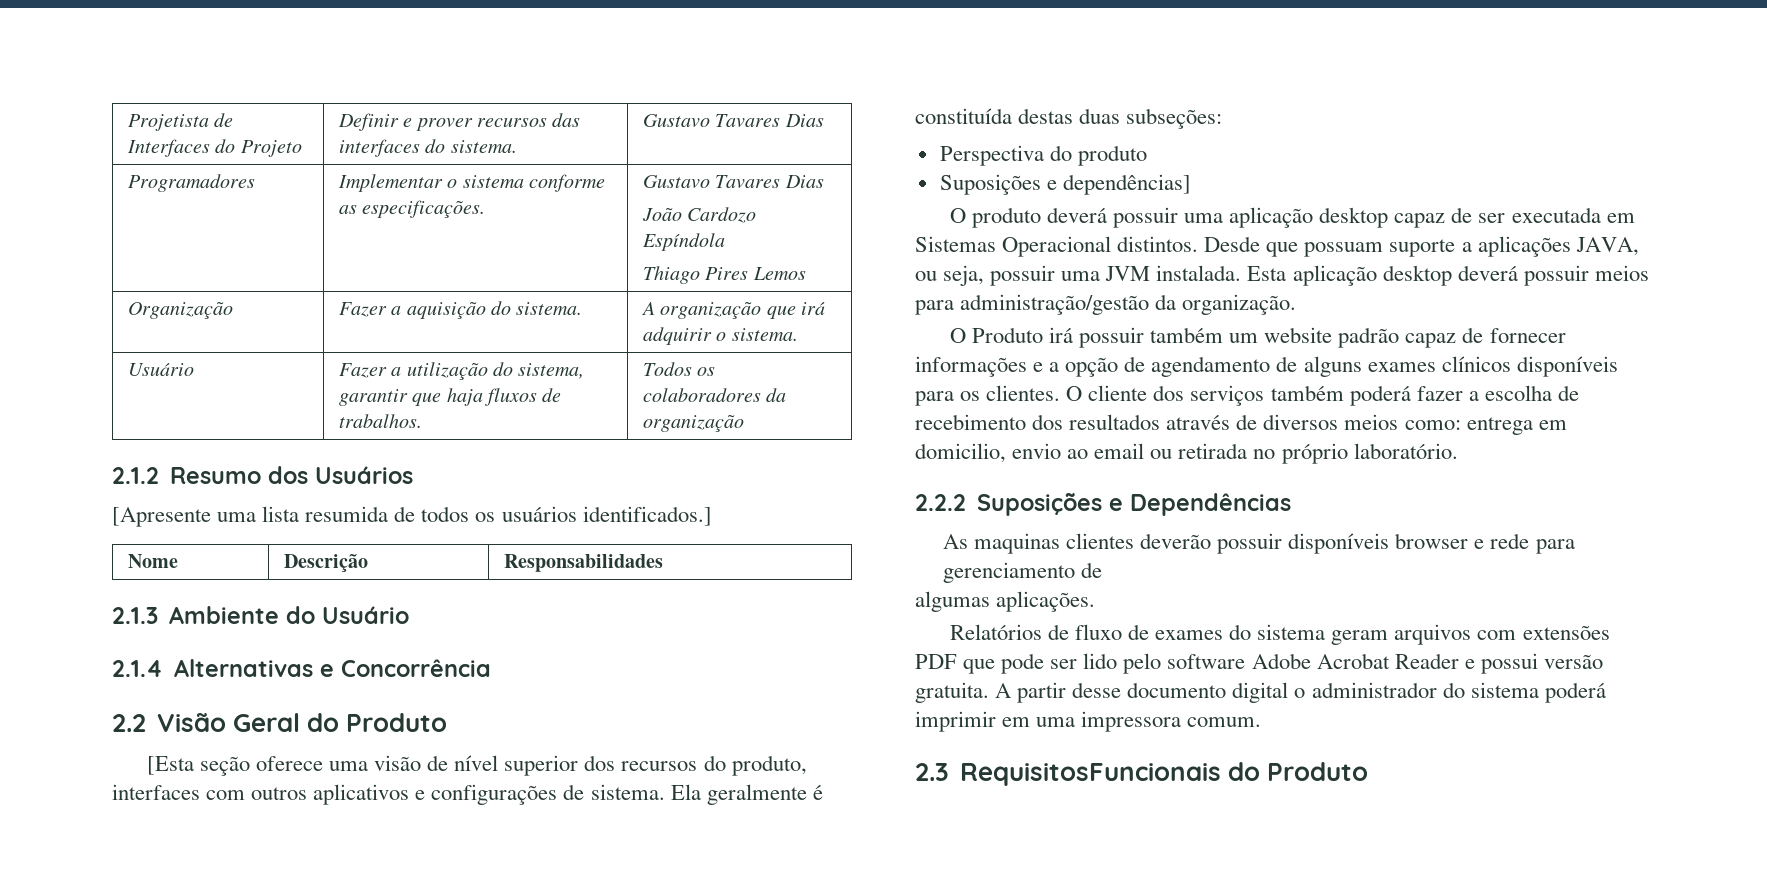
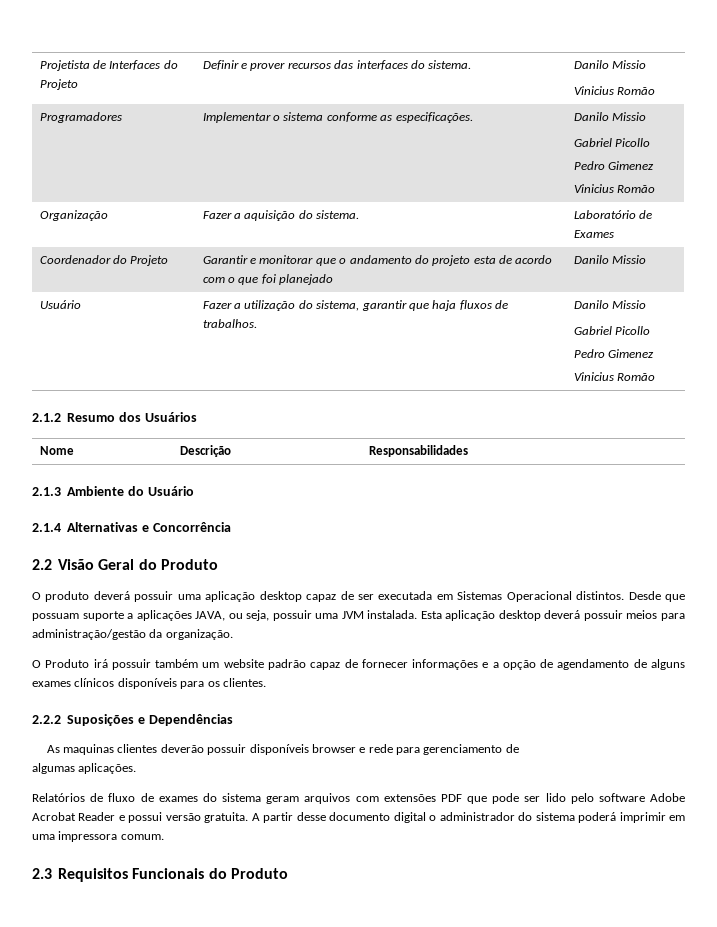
[642,114,824,127] Gustavo Tavares Dias -> [573,60,647,69] [573,86,656,95] Danilo Missio // Vinicius Romão
[642,175,824,188] [641,207,757,223] [641,233,725,251] [642,266,806,284] Gustavo Tavares Dias // João Cardozo Espíndola // Thiago Pires Lemos -> [573,112,647,121] [573,138,651,147] [573,161,655,170] [573,184,656,193] Danilo Missio // Gabriel Picollo // Pedro Gimenez // Vinicius Romão
[640,302,826,319] [642,327,798,345] A organização que irá adquirir o sistema. -> [573,210,653,219] [573,230,614,238] [39,255,169,266] [202,255,553,266] [202,274,334,285] [573,255,647,264] Laboratório de Exames // Coordenador do Projeto | Garantir e monitorar que o andamento do projeto esta de acordo com o que foi planejado | Danilo Missio
[642,362,716,376] [642,388,787,402] [642,415,744,432] [112,466,414,484] [112,506,712,527] Todos os colaboradores da organização // 2.1.2 Resumo dos Usuários // [Apresente uma lista resumida de todos os usuários identificados.] -> [573,300,647,309] [573,326,651,335] [573,349,655,358] [573,372,656,381] [32,412,197,422] Danilo Missio // Gabriel Picollo // Pedro Gimenez // Vinicius Romão // 2.1.2 Resumo dos Usuários
[146,755,807,776] [112,784,823,805] [915,108,1223,129] [939,145,1147,166] [939,174,1191,195] // [Esta seção oferece uma visão de nível superior dos recursos do produto, interfaces com outros aplicativos e configurações de sistema. Ela geralmente é constituída destas duas subseções: // Perspectiva do produto // Suposições e dependências] -> (218, 564) none
[1066,385,1579,406] [915,414,1567,435] [915,443,1458,464] O cliente dos serviços também poderá fazer a escolha de recebimento dos resultados através de diversos meios como: entrega em domicilio, envio ao email ou retirada no próprio laboratório. -> (266, 682) none
[960,763,1222,786] RequisitosFuncionais -> [58,868,205,882] Requisitos Funcionais

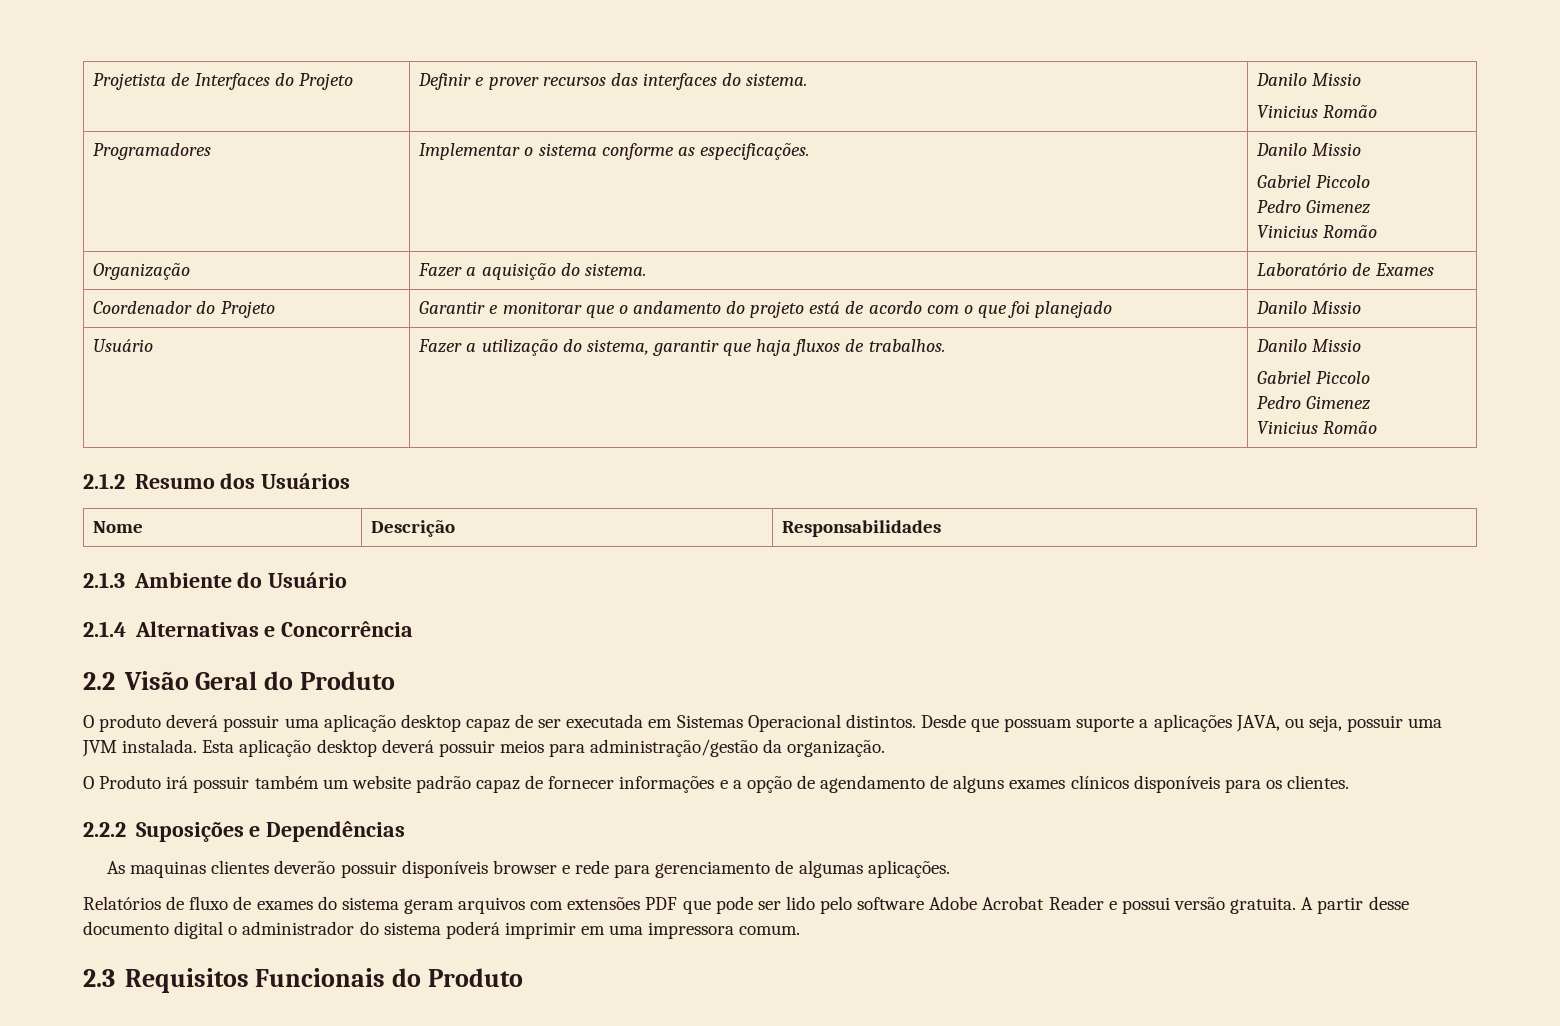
[615,138,651,147] Picollo -> [1316,175,1371,188] Piccolo
[473,256,496,264] esta -> [809,301,841,314] está
[615,326,651,335] Picollo -> [1316,371,1371,384] Piccolo
(519, 748) // -> (794, 867) none

